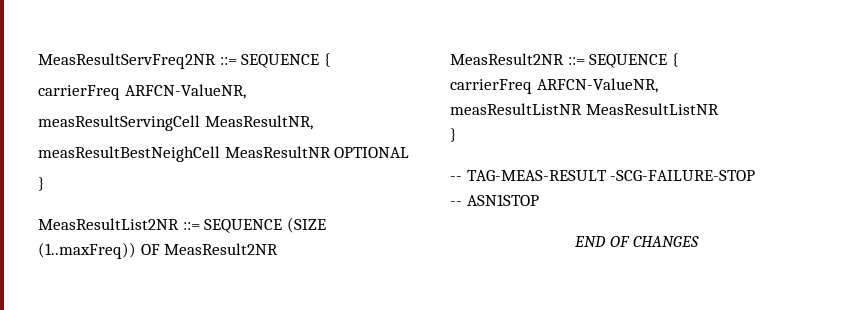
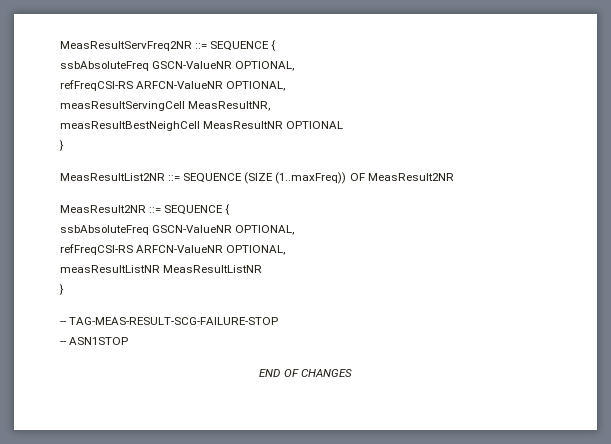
[38,84,246,100] carrierFreq ARFCN-ValueNR, -> [60,61,295,71] [60,80,286,91] ssbAbsoluteFreq GSCN-ValueNR OPTIONAL, // refFreqCSI-RS ARFCN-ValueNR OPTIONAL,
[450,78,658,94] carrierFreq ARFCN-ValueNR, -> [60,225,295,235] [60,244,286,255] ssbAbsoluteFreq GSCN-ValueNR OPTIONAL, // refFreqCSI-RS ARFCN-ValueNR OPTIONAL,
[466,170,756,181] TAG-MEAS-RESULT -SCG-FAILURE-STOP -> [69,317,279,325] TAG-MEAS-RESULT-SCG-FAILURE-STOP

